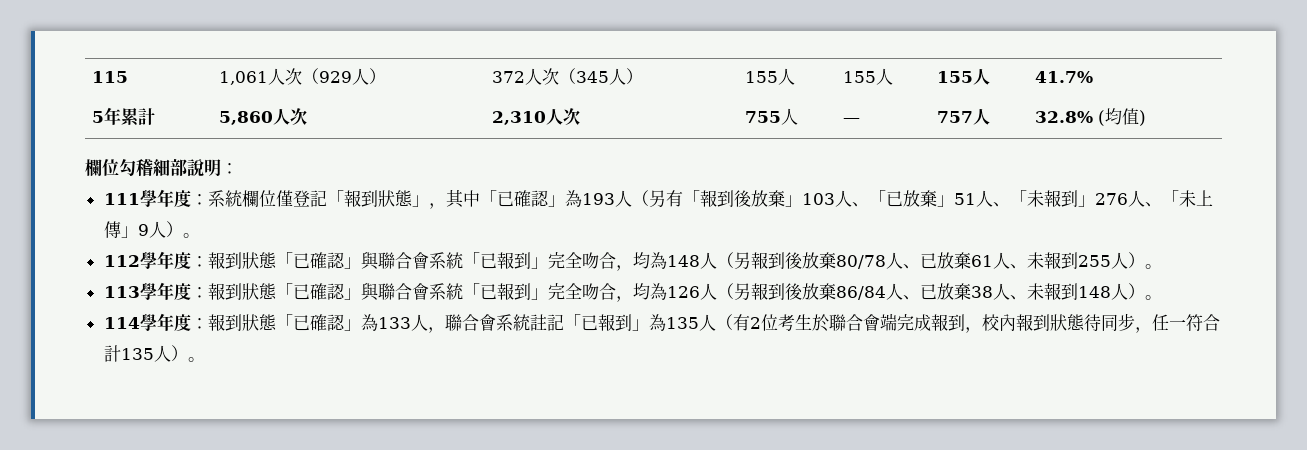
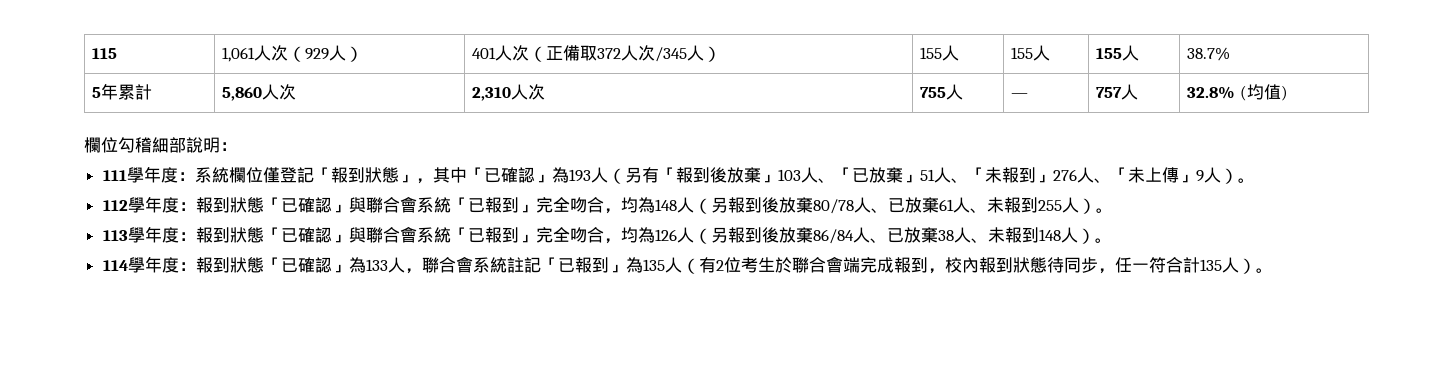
(386, 76) none -> [472,45,598,62] 401人次（正備取
[558,68,609,84] （345 -> [655,47,688,62] /345
[1034,71,1093,83] 41.7% -> [1187,47,1231,61] 38.7%

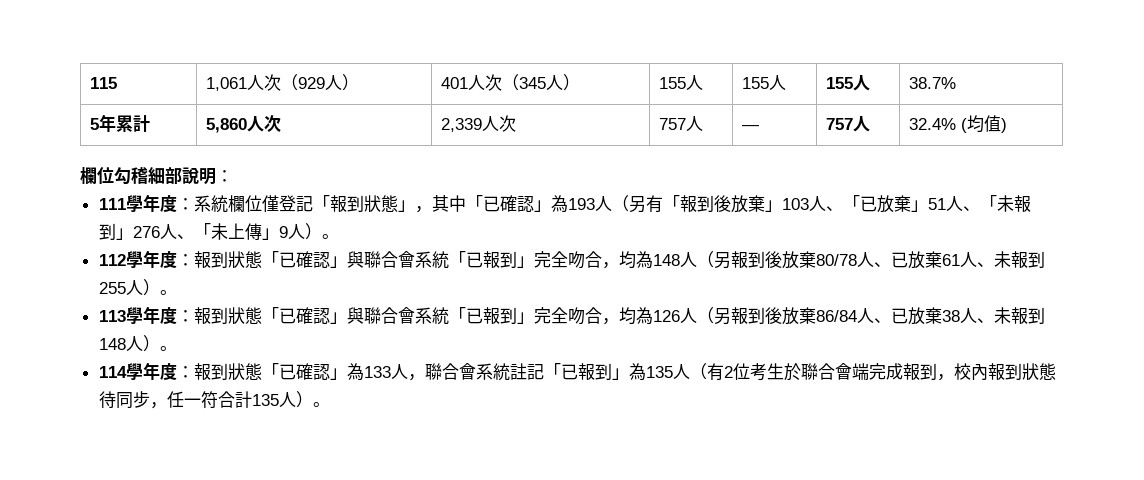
[546,45,688,62] 正備取372人次/345 -> [518,77,546,89] 345
[472,84,546,101] [920,87,947,98] 2,310人次 | 755 -> [440,115,516,132] [658,118,686,130] 2,339人次 | 757
[1187,86,1236,99] 32.8% -> [908,118,956,130] 32.4%

